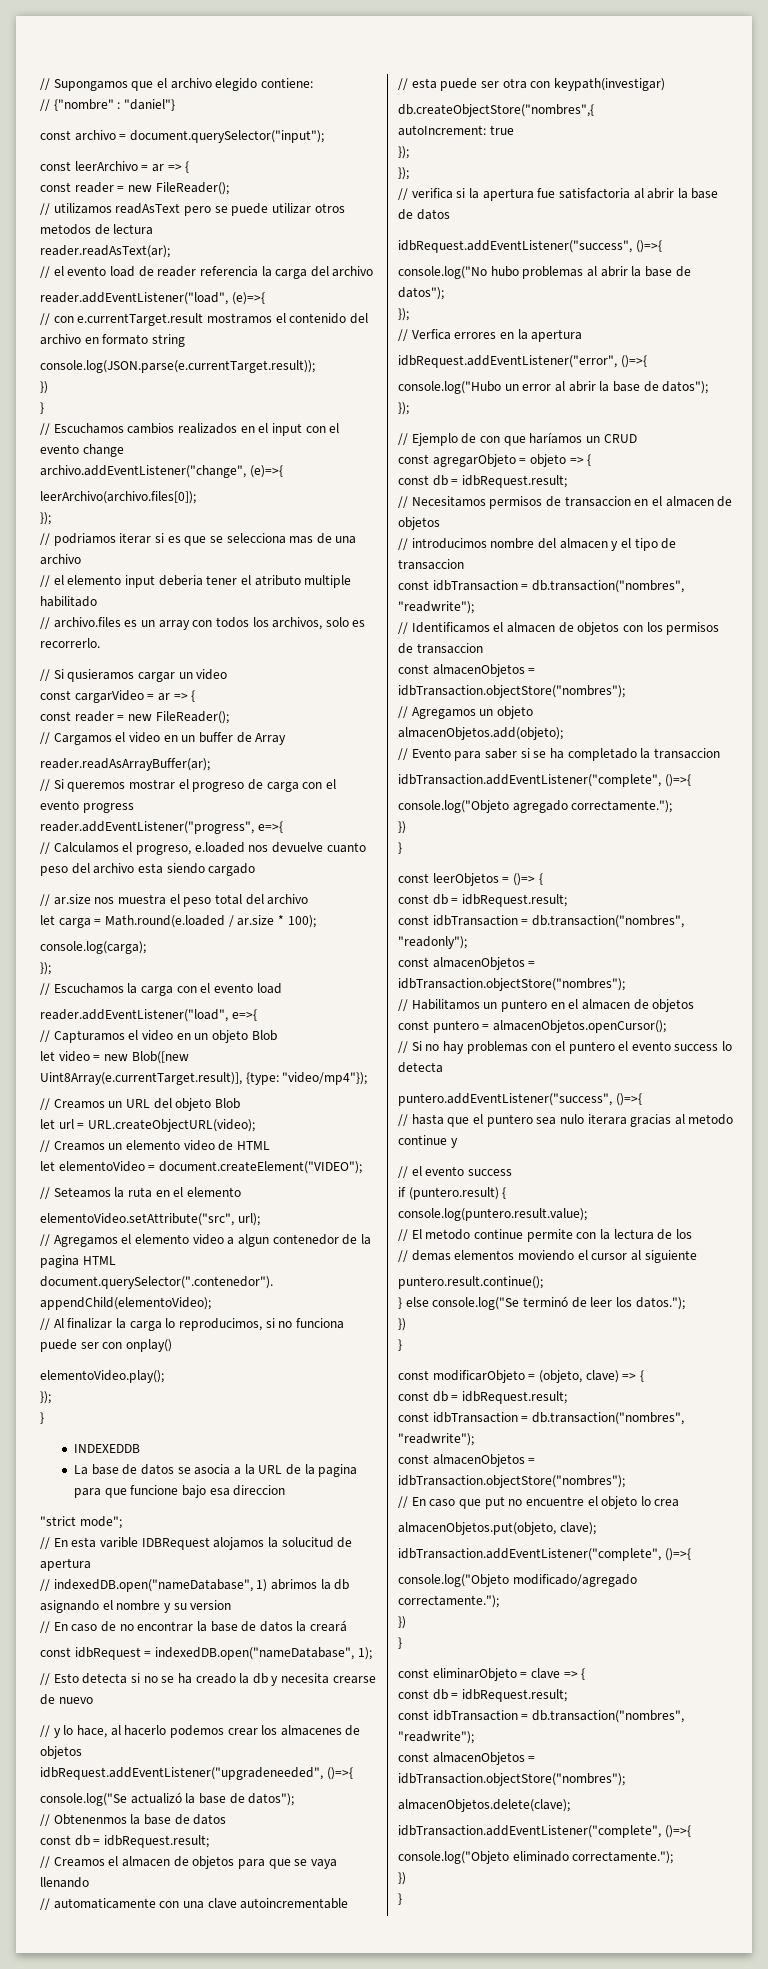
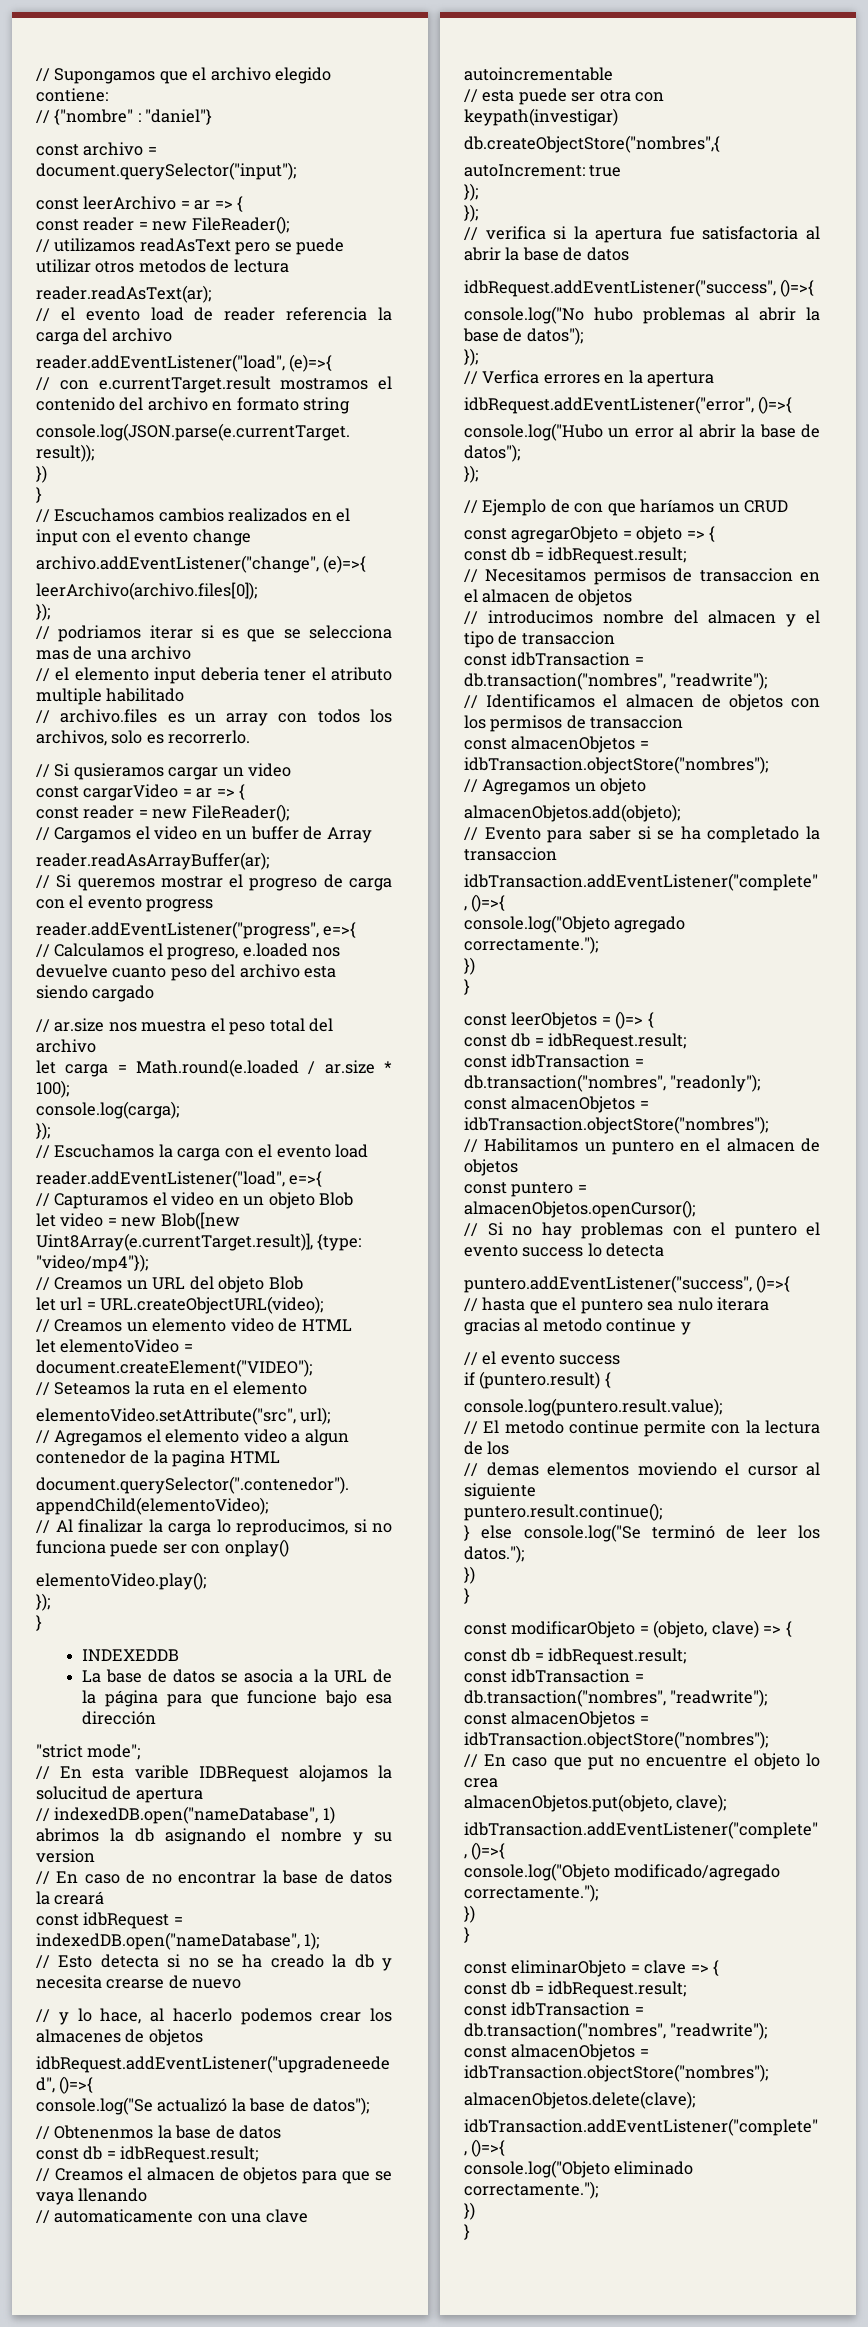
[318,1464,358,1477] pagina -> [105,1690,159,1707] página
[233,1485,286,1496] direccion -> [82,1711,157,1725] dirección

